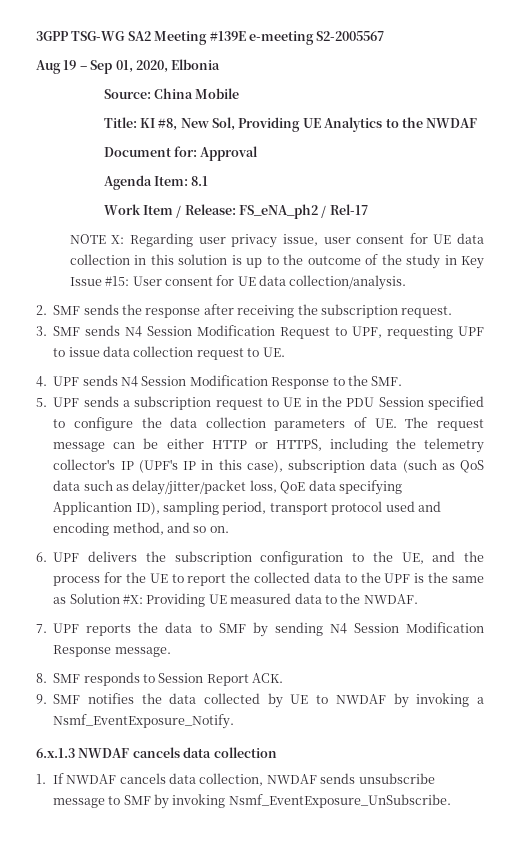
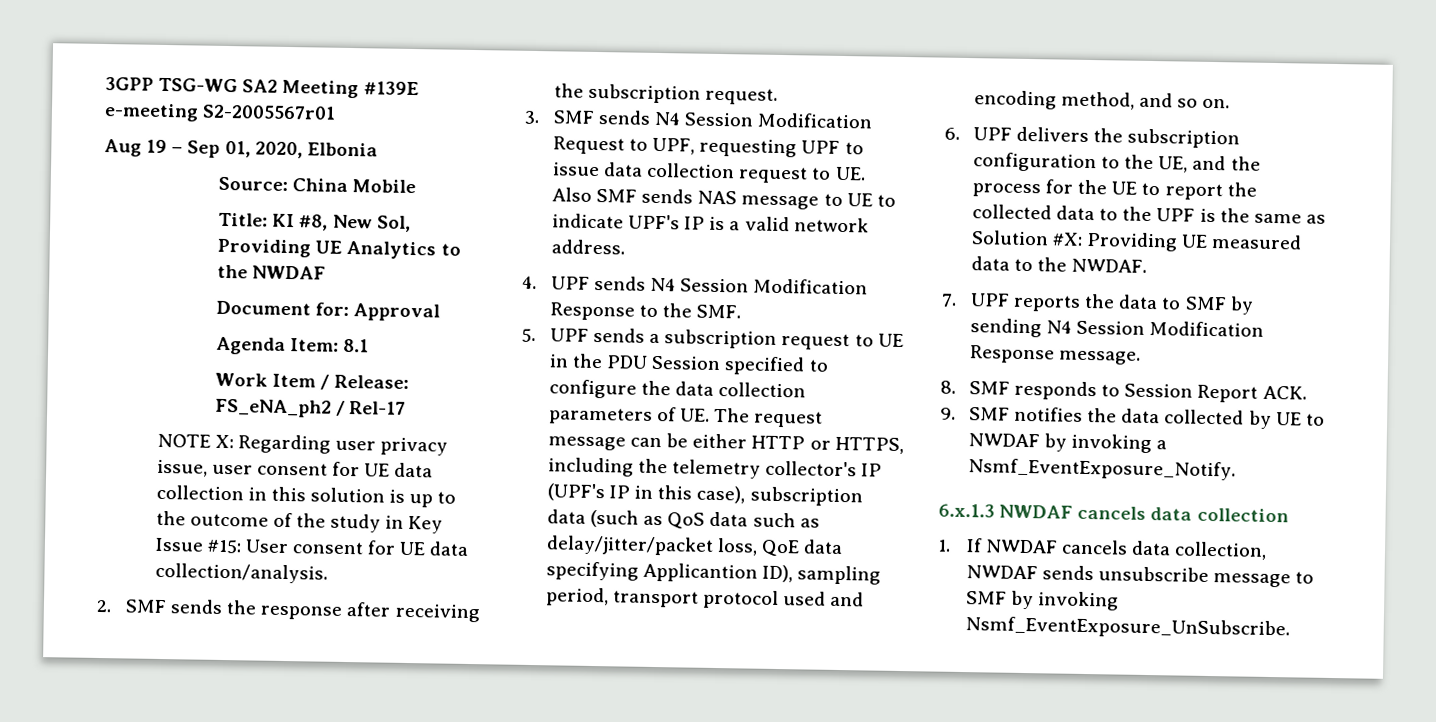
[316,31,385,41] S2-2005567 -> [202,104,337,120] S2-2005567r01
(285, 352) none -> [551,187,896,210] [551,213,869,233] [550,239,625,255] Also SMF sends NAS message to UE to indicate UPF's IP is a valid network address.

